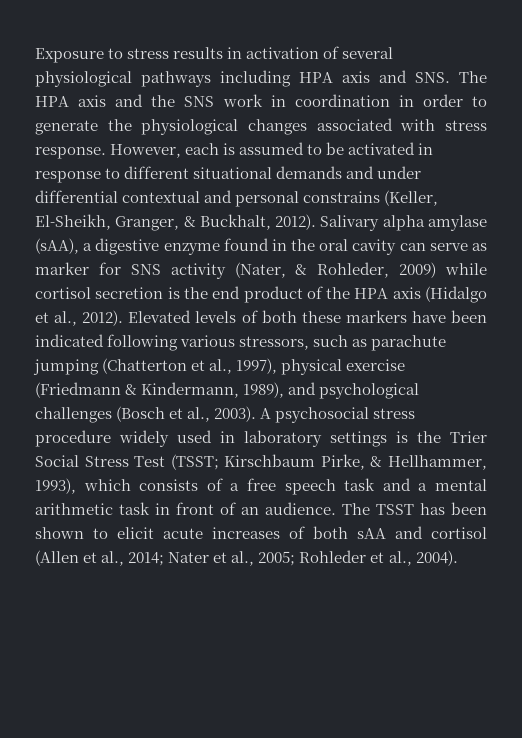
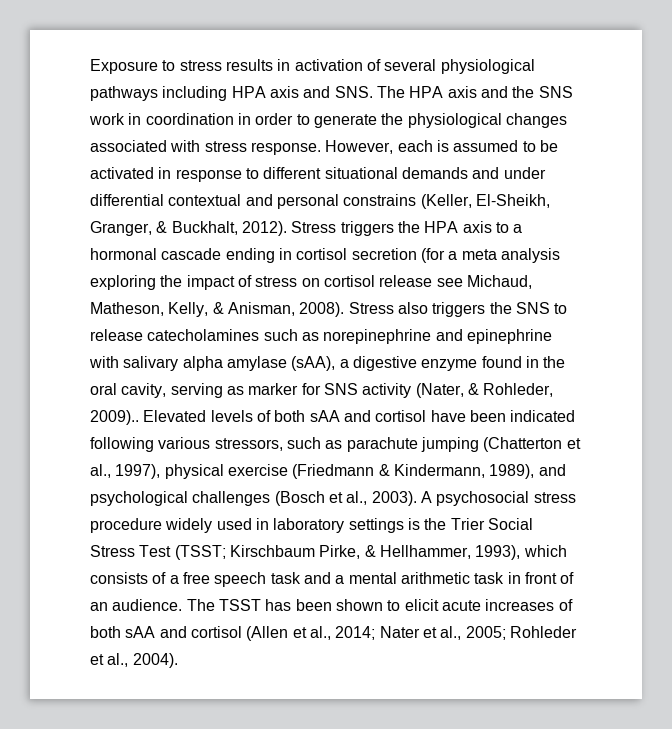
[320,215,380,231] Salivary -> [291,221,523,236] [90,248,560,263] [90,275,532,290] [90,302,568,317] [90,329,552,344] [89,356,179,371] Stress triggers the HPA axis to a hormonal cascade ending in cortisol secretion (for a meta analysis exploring the impact of stress on cortisol release see Michaud, Matheson, Kelly, & Anisman, 2008). Stress also triggers the SNS to release catecholamines such as norepinephrine and epinephrine with salivary
[352,239,468,255] cavity can serve -> [121,383,223,398] cavity, serving
[399,262,487,278] [35,286,488,303] [35,310,124,326] 2009) while cortisol secretion is the end product of the HPA axis (Hidalgo et al., 2012). -> [90,410,139,425] 2009)..
[301,310,407,323] these markers -> [309,410,427,422] sAA and cortisol

